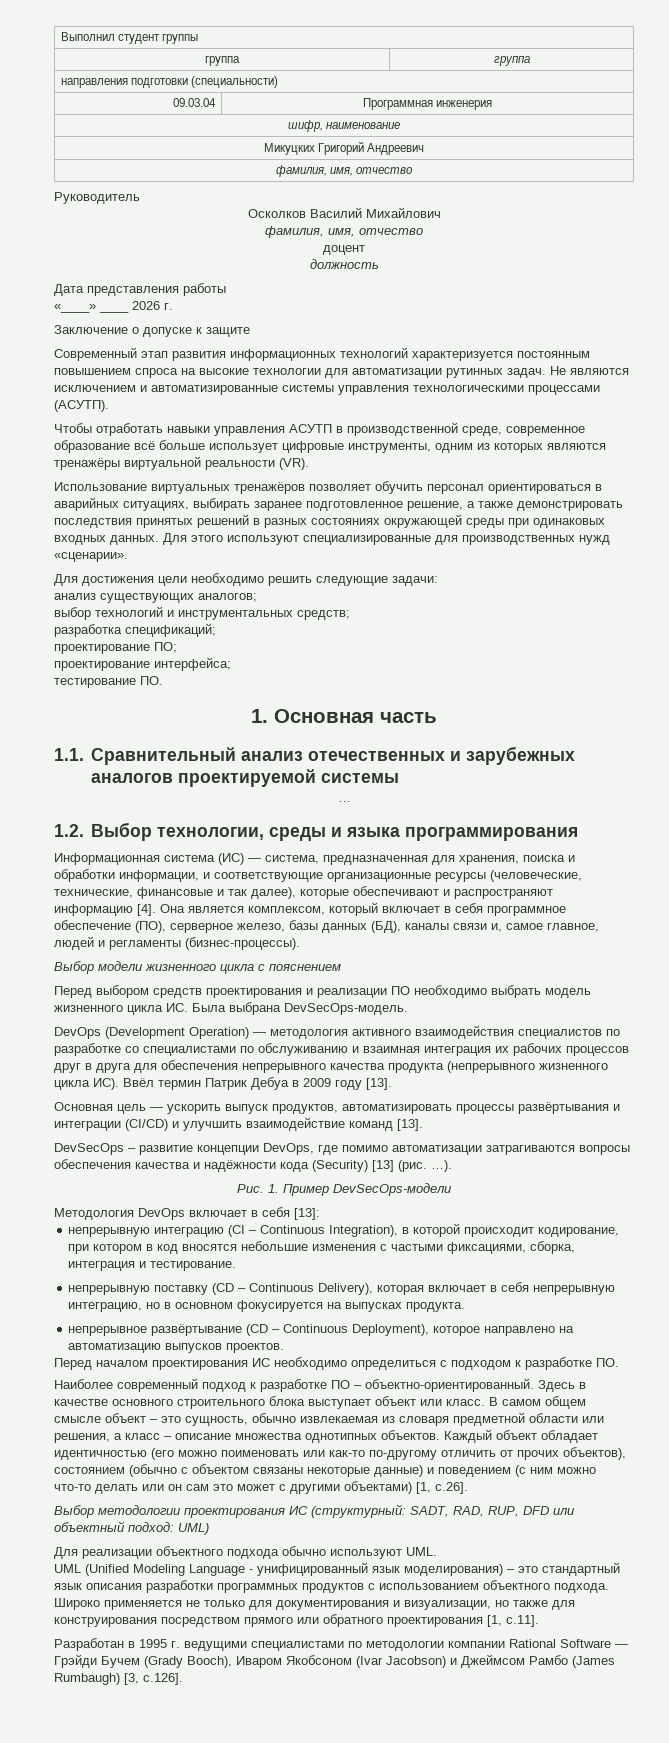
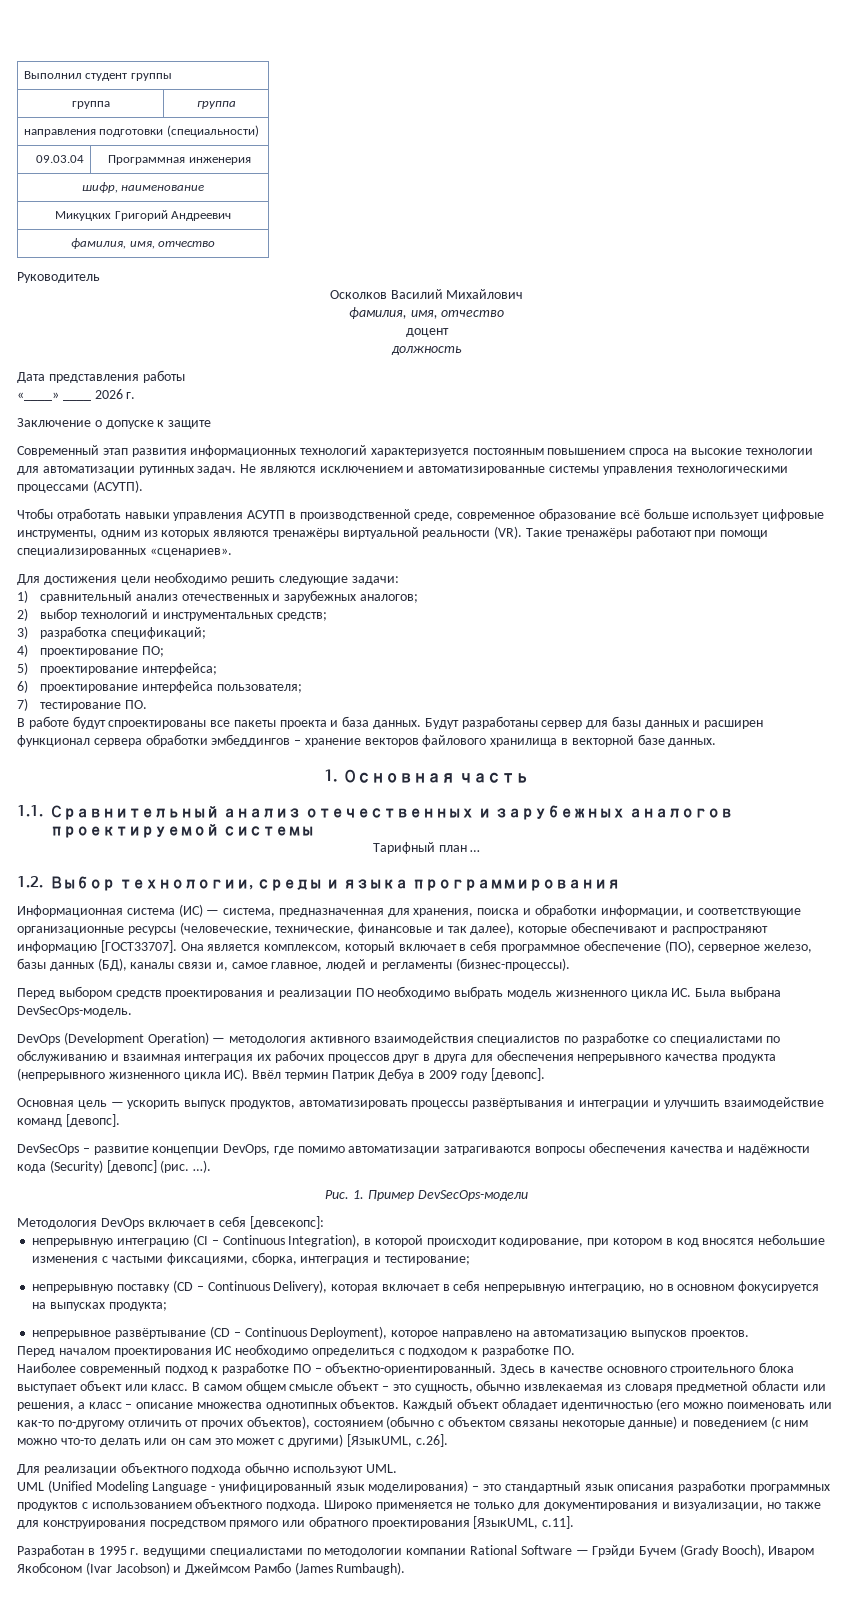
[54,481,602,494] [54,497,623,511] [54,514,605,528] [54,533,610,545] [54,552,128,562] // Использование виртуальных тренажёров позволяет обучить персонал ориентироваться в аварийных ситуациях, выбирать заранее подготовленное решение, а также демонстрировать последствия принятых решений в разных состояниях окружающей среды при одинаковых входных данных. Для этого используют специализированные для производственных нужд «сценарии». -> [526,526,769,539] [17,548,232,557] Такие тренажёры работают при помощи специализированных «сценариев».
[54,593,194,603] анализ существующих -> [17,590,357,603] 1) сравнительный анализ отечественных и зарубежных
(257, 597) none -> [17,608,28,621] 2)
(350, 615) none -> [17,626,28,639] 3)
(216, 630) none -> [17,644,28,657] 4)
(177, 647) none -> [17,662,28,675] 5)
[54,676,163,688] тестирование ПО. -> [17,680,302,693] [17,698,147,711] [17,716,764,729] [17,734,717,747] 6) проектирование интерфейса пользователя; // 7) тестирование ПО. // В работе будут спроектированы все пакеты проекта и база данных. Будут разработаны сервер для базы данных и расширен функционал сервера обработки эмбеддингов – хранение векторов файлового хранилища в векторной базе данных.
(399, 778) none -> [372,842,467,854] Тарифный план
[137,904,156,916] [4]. -> [100,940,177,953] [ГОСТ33707].
[54,961,341,974] // Выбор модели жизненного цикла с пояснением -> (570, 964) none
[366,1078,392,1090] [13]. -> [490,1068,545,1081] [девопс].
[125,1119,168,1131] (CI/CD) -> (649, 1104) none
[397,1119,423,1131] [13]. -> [65,1114,120,1127] [девопс].
[372,1160,394,1172] [13] -> [106,1160,157,1173] [девопс]
[294,1208,320,1220] [13]: -> [249,1216,324,1229] [девсекопс]:
[150,1261,237,1271] тестирование. -> [384,1256,470,1265] тестирование;
[406,1302,466,1312] продукта. -> [108,1302,167,1311] продукта;
[290,1481,468,1494] [54,1504,574,1518] [54,1521,209,1535] другими объектами) [1, с.26]. // Выбор методологии проектирования ИС (структурный: SADT, RAD, RUP, DFD или объектный подход: UML) -> [288,1434,448,1447] другими) [ЯзыкUML, с.26].
[487,1615,502,1627] [1, -> [473,1516,539,1529] [ЯзыкUML,
[54,1673,183,1685] Rumbaugh) [3, с.126]. -> [336,1562,406,1575] Rumbaugh).

